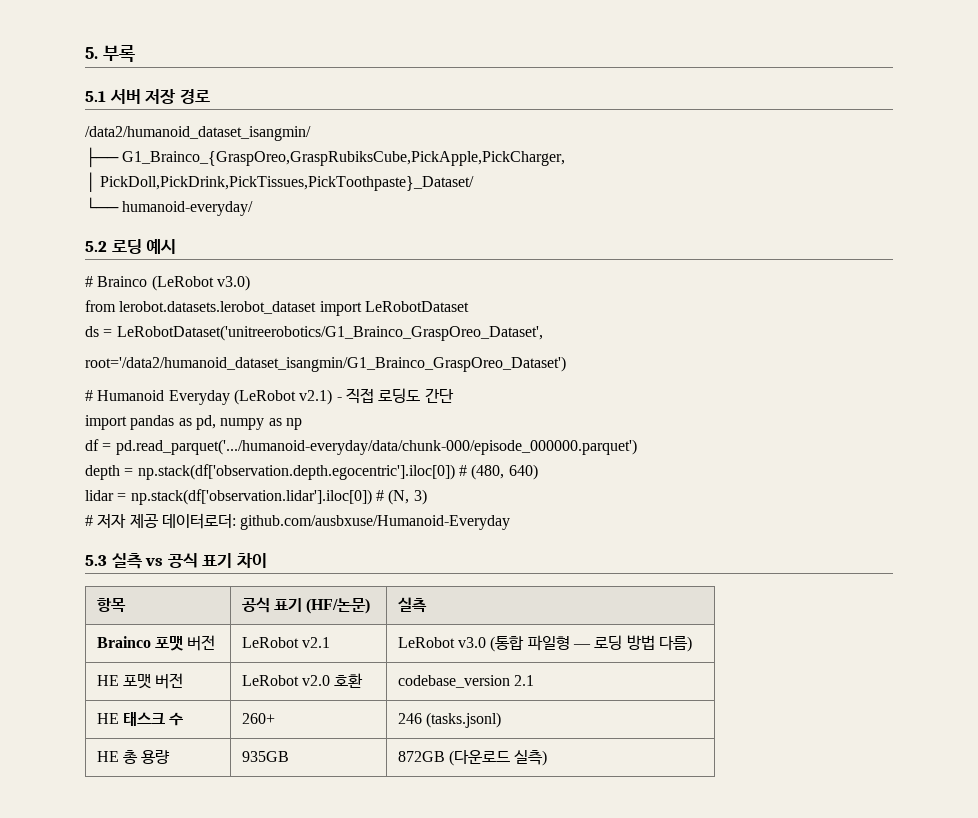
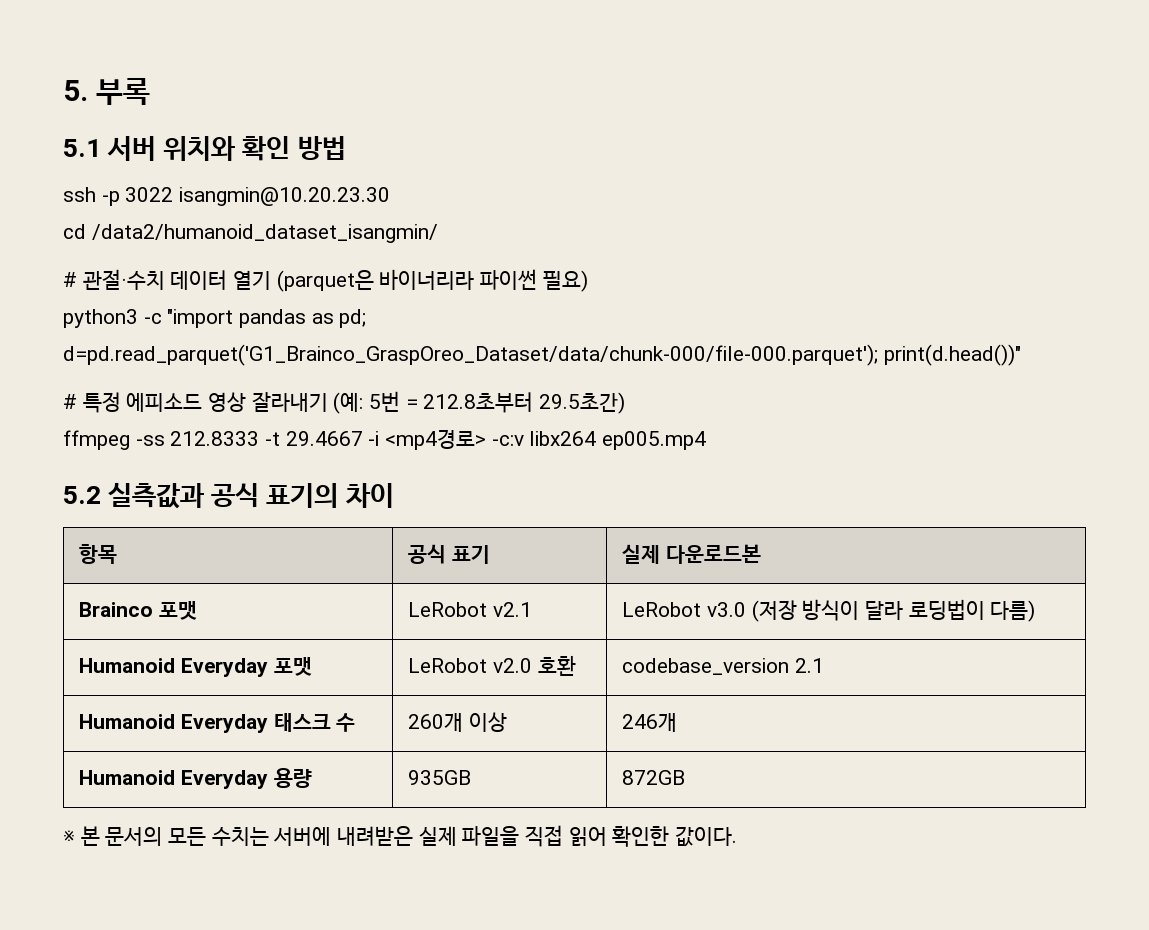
[145,89,210,104] [85,126,311,141] [85,147,566,168] [85,172,475,192] [85,197,254,216] [85,239,177,254] [85,275,250,291] [85,300,469,316] [85,325,543,341] [85,356,566,372] [85,388,454,405] [85,415,302,430] [85,439,637,455] [85,464,538,480] [85,489,427,505] [85,513,511,530] [85,553,233,569] 저장 경로 // /data2/humanoid_dataset_isangmin/ // ├── G1_Brainco_{GraspOreo,GraspRubiksCube,PickApple,PickCharger, // │ PickDoll,PickDrink,PickTissues,PickToothpaste}_Dataset/ // └── humanoid-everyday/ // 5.2 로딩 예시 // # Brainco (LeRobot v3.0) // from lerobot.datasets.lerobot_dataset import LeRobotDataset // ds = LeRobotDataset('unitreerobotics/G1_Brainco_GraspOreo_Dataset', // root='/data2/humanoid_dataset_isangmin/G1_Brainco_GraspOreo_Dataset') // # Humanoid Everyday (LeRobot v2.1) - 직접 로딩도 간단 // import pandas as pd, numpy as np // df = pd.read_parquet('.../humanoid-everyday/data/chunk-000/episode_000000.parquet') // depth = np.stack(df['observation.depth.egocentric'].iloc[0]) # (480, 640) // lidar = np.stack(df['observation.lidar'].iloc[0]) # (N, 3) // # 저자 제공 데이터로더: github.com/ausbxuse/Humanoid-Everyday // 5.3 실측 vs 공식 표기 -> [163,136,346,161] [63,187,391,206] [63,224,438,243] [63,269,588,292] [63,309,367,328] [63,344,1021,366] [63,391,626,414] [63,429,707,450] [63,482,339,509] 위치와 확인 방법 // ssh -p 3022 isangmin@10.20.23.30 // cd /data2/humanoid_dataset_isangmin/ // # 관절·수치 데이터 열기 (parquet은 바이너리라 파이썬 필요) // python3 -c "import pandas as pd; d=pd.read_parquet('G1_Brainco_GraspOreo_Dataset/data/chunk-000/file-000.parquet'); print(d.head())" // # 특정 에피소드 영상 잘라내기 (예: 5번 = 212.8초부터 29.5초간) // ffmpeg -ss 212.8333 -t 29.4667 -i <mp4경로> -c:v libx264 ep005.mp4 // 5.2 실측값과 공식 표기의
[306,598,371,614] [397,597,427,613] (HF/논문) | 실측 -> [622,544,761,564] | 실제 다운로드본
[187,635,216,651] 버전 -> (197, 610) none
[490,635,655,652] (통합 파일형 — 로딩 방법 -> [751,599,985,622] (저장 방식이 달라 로딩법이
[96,673,184,689] HE 포맷 버전 -> [79,657,312,677] Humanoid Everyday 포맷
[96,713,119,724] HE -> [79,714,268,733] Humanoid Everyday
[241,713,275,724] [397,712,502,728] [96,750,171,764] [241,751,289,762] [397,750,548,766] 260+ | 246 (tasks.jsonl) // HE 총 용량 | 935GB | 872GB (다운로드 실측) -> [408,712,507,732] [622,713,678,732] [79,768,312,789] [408,770,472,785] [622,770,686,785] [63,825,738,847] 260개 이상 | 246개 // Humanoid Everyday 용량 | 935GB | 872GB // ※ 본 문서의 모든 수치는 서버에 내려받은 실제 파일을 직접 읽어 확인한 값이다.

